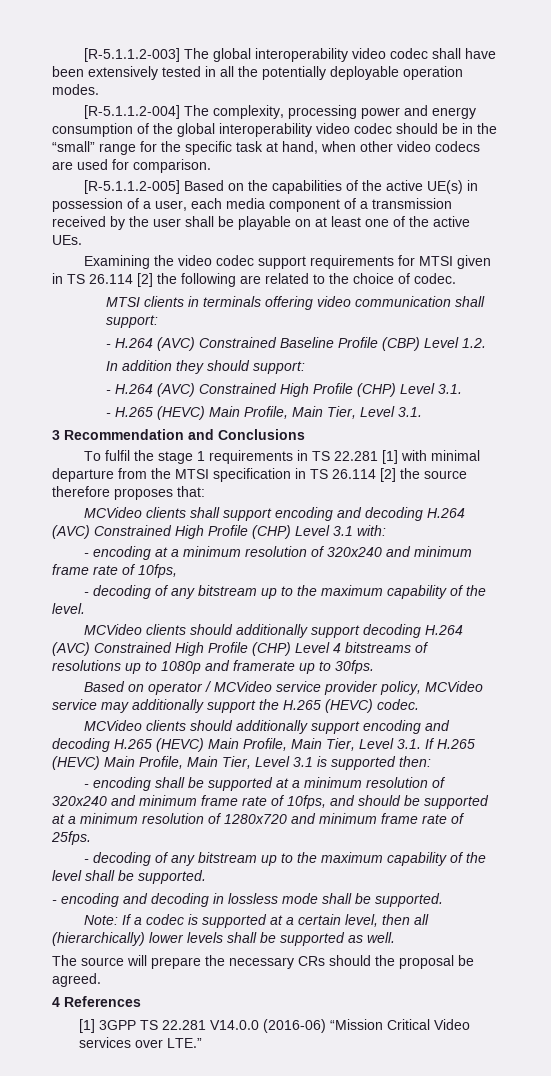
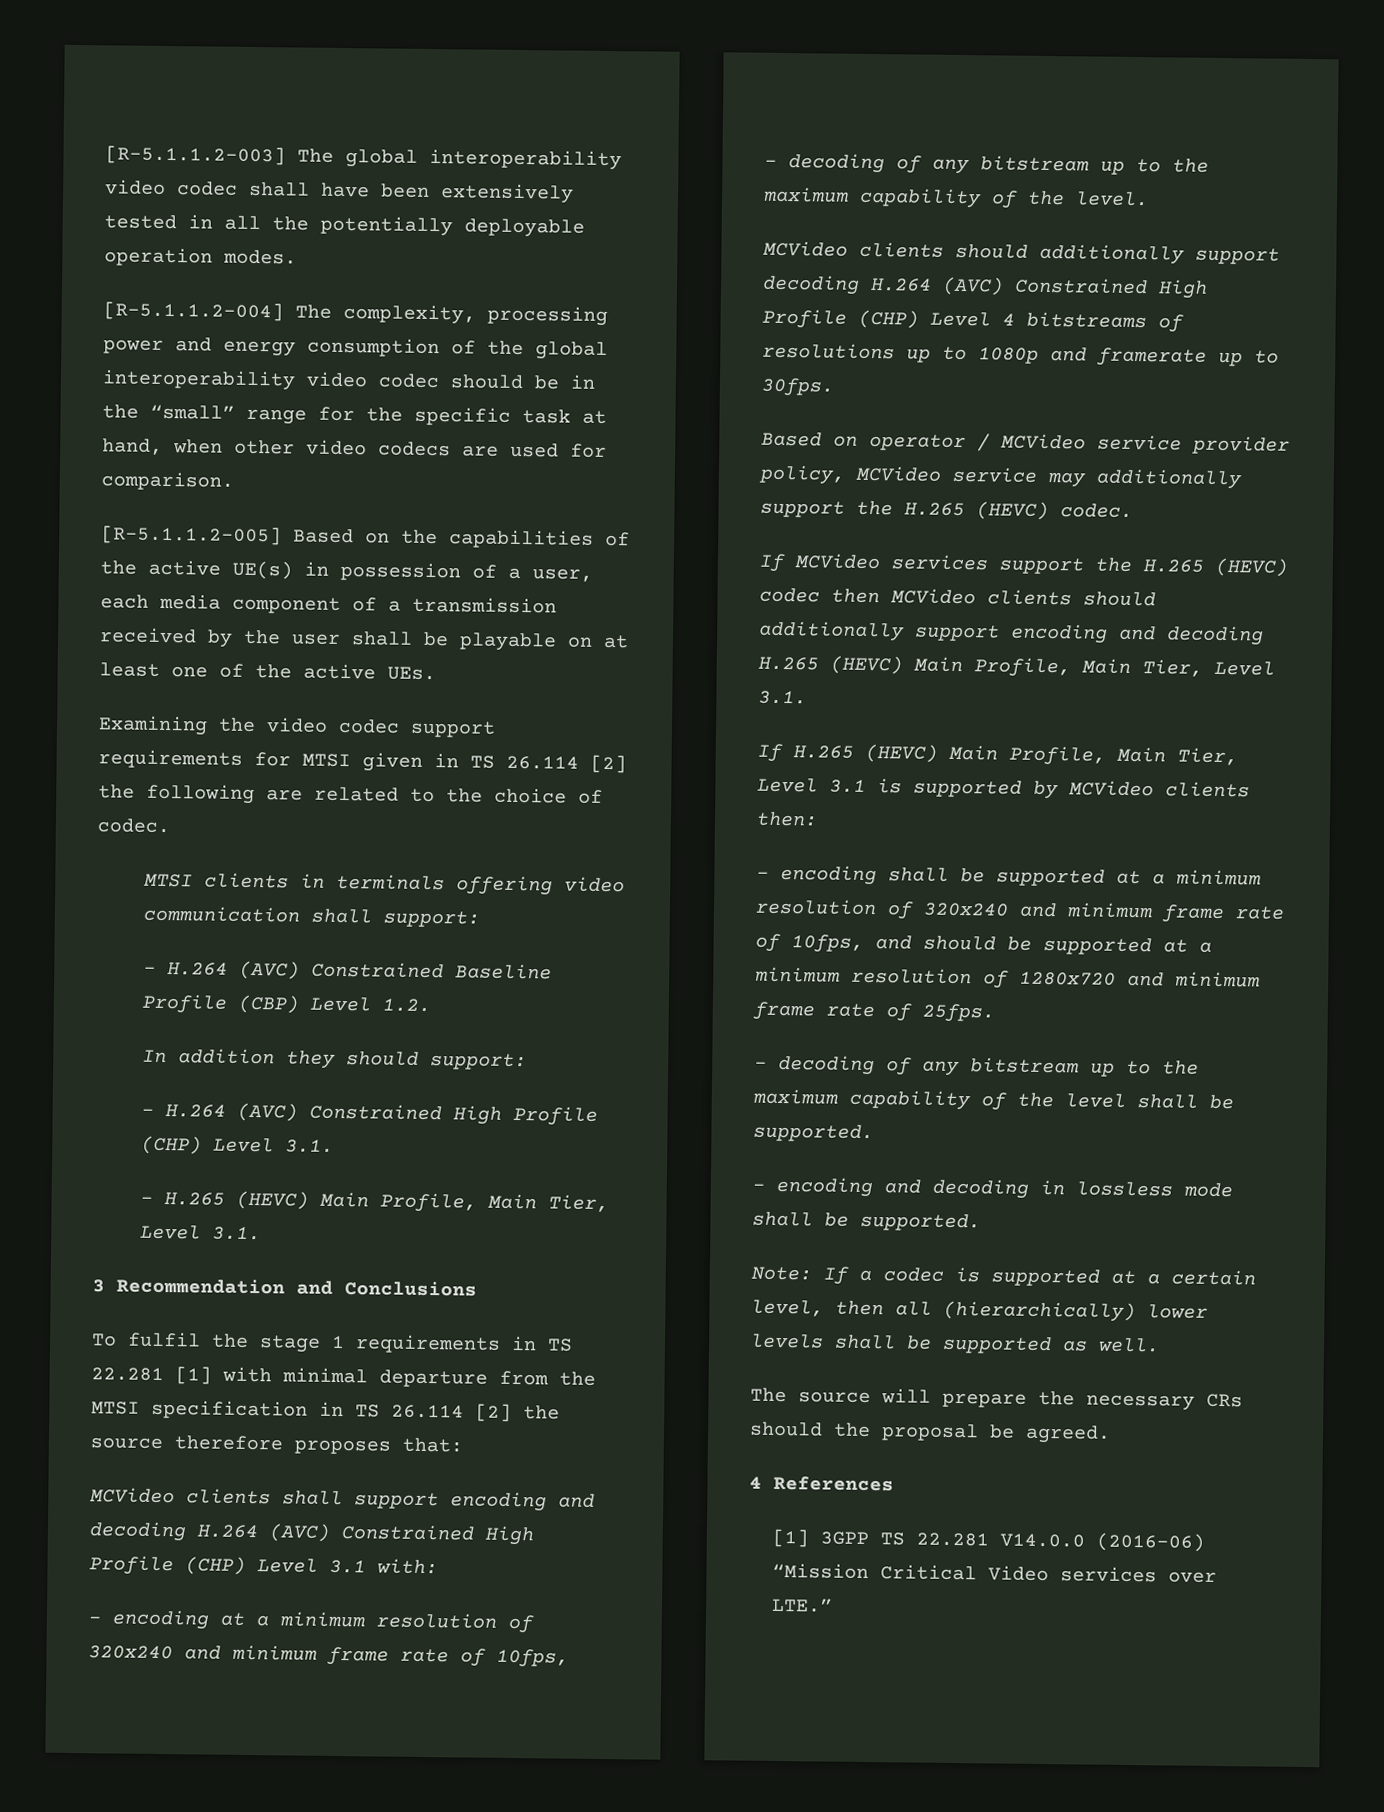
(419, 704) none -> [759,553,1288,577] [759,587,880,604] If MCVideo services support the H.265 (HEVC) codec then
(421, 744) none -> (807, 697) //
(396, 763) none -> [1033,780,1250,800] by MCVideo clients

